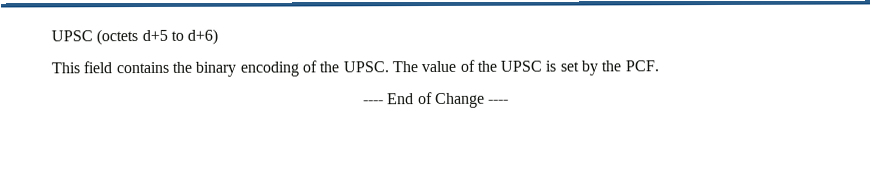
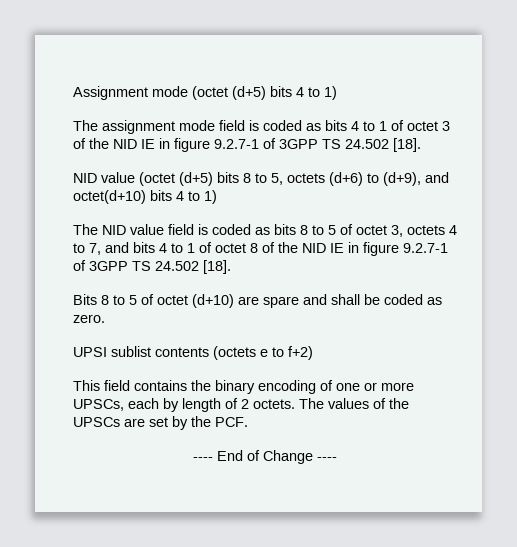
[51,28,219,46] UPSC (octets d+5 to d+6) -> [73,86,337,100] [73,120,450,134] [73,138,421,152] [73,172,449,186] [73,190,217,204] [73,224,457,237] [73,242,448,256] [73,260,231,274] [73,294,442,308] [73,314,105,323] [73,346,313,360] Assignment mode (octet (d+5) bits 4 to 1) // The assignment mode field is coded as bits 4 to 1 of octet 3 of the NID IE in figure 9.2.7-1 of 3GPP TS 24.502 [18]. // NID value (octet (d+5) bits 8 to 5, octets (d+6) to (d+9), and octet(d+10) bits 4 to 1) // The NID value field is coded as bits 8 to 5 of octet 3, octets 4 to 7, and bits 4 to 1 of octet 8 of the NID IE in figure 9.2.7-1 of 3GPP TS 24.502 [18]. // Bits 8 to 5 of octet (d+10) are spare and shall be coded as zero. // UPSI sublist contents (octets e to f+2)
[319,59,557,73] the UPSC. The value of the UPSC is -> [336,382,414,391] [73,398,409,412] [73,417,145,427] one or more UPSCs, each by length of 2 octets. The values of the UPSCs are

